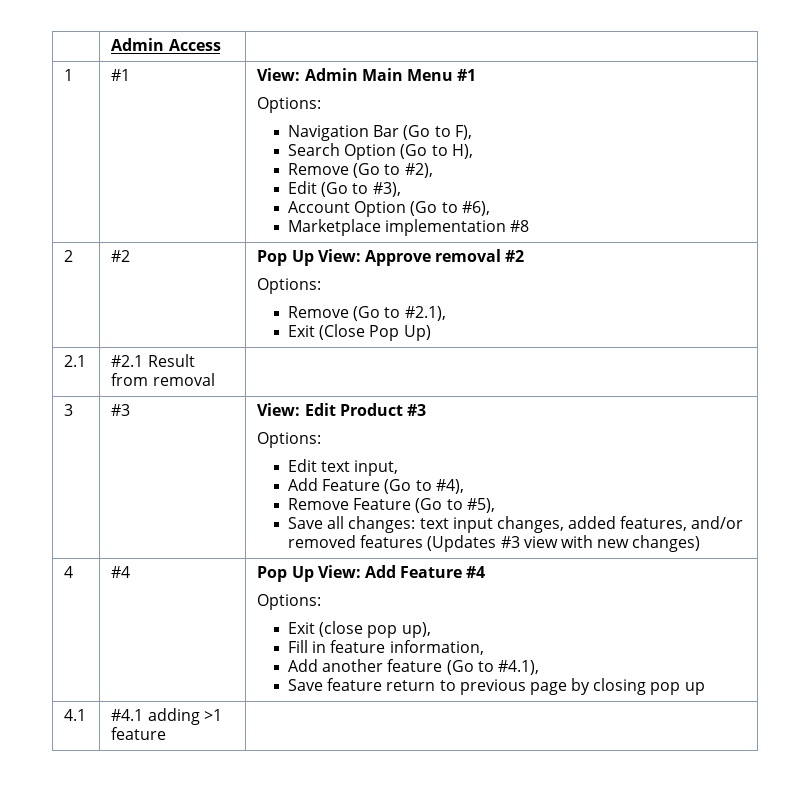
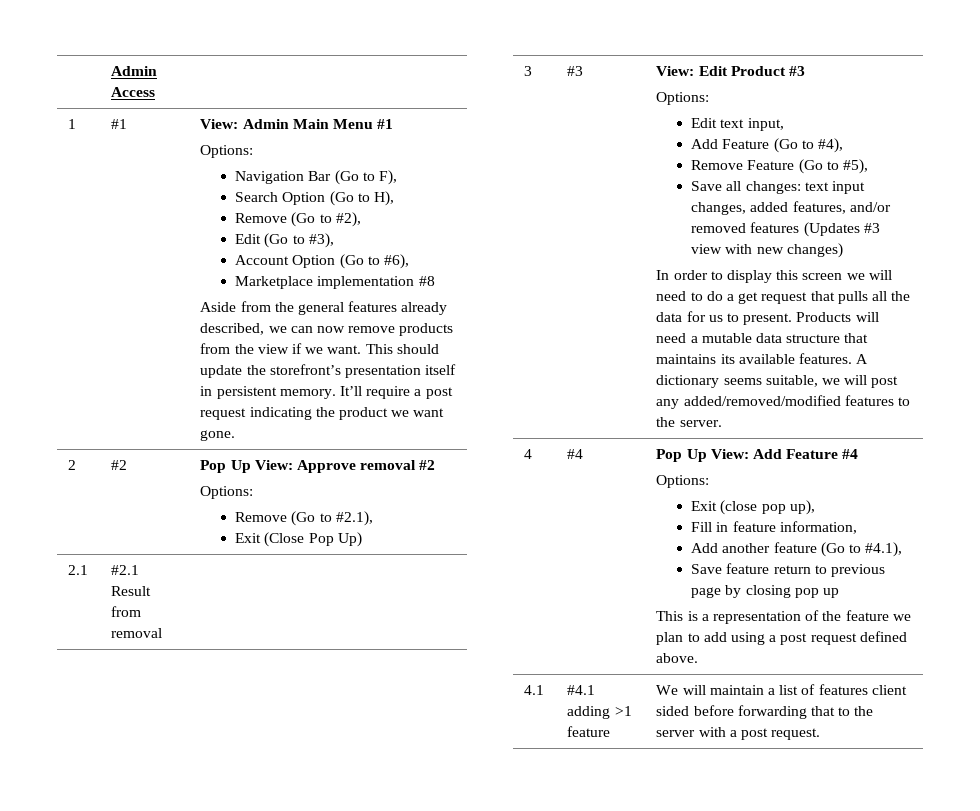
(530, 226) none -> [200,301,448,315] [200,323,454,336] [200,343,439,354] [200,364,457,378] [200,386,453,399] [200,407,445,420] [200,430,236,441] // Aside from the general features already described, we can now remove products from the view if we want. This should update the storefront’s presentation itself in persistent memory. It’ll require a post request indicating the product we want gone.
(701, 543) none -> [656,270,892,283] [656,291,911,304] [656,311,879,325] [656,333,869,343] [656,353,869,364] [656,375,899,388] [656,395,910,409] [656,417,722,427] // In order to display this screen we will need to do a get request that pulls all the data for us to present. Products will need a mutable data structure that maintains its available features. A dictionary seems suitable, we will post any added/removed/modified features to the server.
(705, 688) none -> [656,610,911,624] [656,631,907,645] [656,653,699,663] // This is a representation of the feature we plan to add using a post request defined above.
(167, 733) none -> [656,684,907,695] [656,705,874,719] [656,727,821,740] We will maintain a list of features client sided before forwarding that to the server with a post request.

